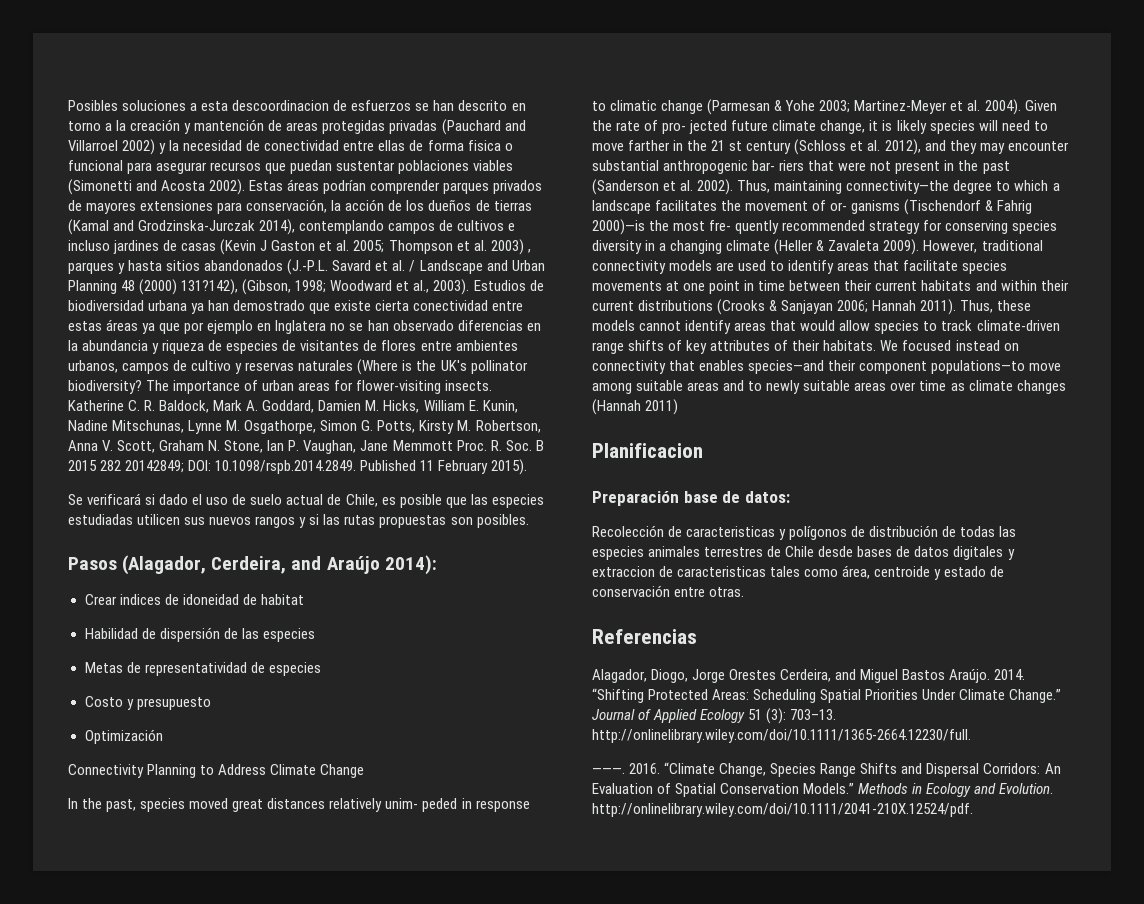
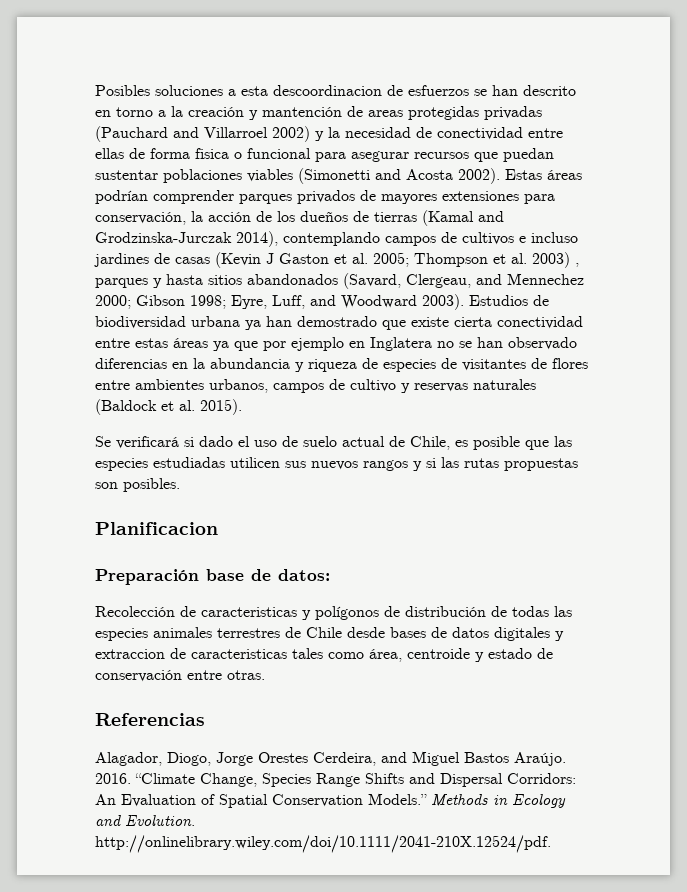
[287,259,545,275] [68,279,430,295] (J.-P.L. Savard et al. / Landscape and Urban Planning 48 (2000) 131?142), (Gibson, 1998; Woodward et al., -> [343,273,584,289] [95,295,417,309] (Savard, Clergeau, and Mennechez 2000; Gibson 1998; Eyre, Luff, and Woodward
[357,359,528,375] [68,380,493,394] [68,400,518,413] [68,420,541,434] [68,440,544,454] [68,460,489,474] (Where is the UK's pollinator biodiversity? The importance of urban areas for flower-visiting insects. Katherine C. R. Baldock, Mark A. Goddard, Damien M. Hicks, William E. Kunin, Nadine Mitschunas, Lynne M. Osgathorpe, Simon G. Potts, Kirsty M. Robertson, Anna V. Scott, Graham N. Stone, Ian P. Vaughan, Jane Memmott Proc. R. Soc. B 2015 282 20142849; DOI: 10.1098/rspb.2014.2849. Published 11 February -> [95,399,195,415] (Baldock et al.
[68,555,437,575] [84,594,304,605] [84,627,315,642] [84,662,321,676] [84,696,211,710] [84,729,163,744] [68,764,365,778] [68,798,530,812] [592,99,1057,115] [592,120,1048,134] [592,139,1069,155] [592,160,1010,174] [592,179,1060,195] [592,199,1033,215] [592,219,1058,235] [592,239,1043,255] [592,260,1008,274] [592,280,1069,294] [592,299,1032,315] [592,320,1060,334] [592,340,1019,354] [592,360,1062,374] [592,380,1066,394] [592,399,679,415] // Pasos (Alagador, Cerdeira, and Araújo 2014): // Crear indices de idoneidad de habitat // Habilidad de dispersión de las especies // Metas de representatividad de especies // Costo y presupuesto // Optimización // Connectivity Planning to Address Climate Change // In the past, species moved great distances relatively unim- peded in response to climatic change (Parmesan & Yohe 2003; Martinez-Meyer et al. 2004). Given the rate of pro- jected future climate change, it is likely species will need to move farther in the 21 st century (Schloss et al. 2012), and they may encounter substantial anthropogenic bar- riers that were not present in the past (Sanderson et al. 2002). Thus, maintaining connectivity—the degree to which a landscape facilitates the movement of or- ganisms (Tischendorf & Fahrig 2000)—is the most fre- quently recommended strategy for conserving species diversity in a changing climate (Heller & Zavaleta 2009). However, traditional connectivity models are used to identify areas that facilitate species movements at one point in time between their current habitats and within their current distributions (Crooks & Sanjayan 2006; Hannah 2011). Thus, these models cannot identify areas that would allow species to track climate-driven range shifts of key attributes of their habitats. We focused instead on connectivity that enables species—and their component populations—to move among suitable areas and to newly suitable areas over time as climate changes (Hannah 2011) -> (180, 485) none
[994,669,1026,680] [592,688,1062,703] [592,708,837,724] [592,729,971,743] [592,768,625,774] 2014. “Shifting Protected Areas: Scheduling Spatial Priorities Under Climate Change.” Journal of Applied Ecology 51 (3): 703–13. http://onlinelibrary.wiley.com/doi/10.1111/1365-2664.12230/full. // ———. -> (566, 759) none

